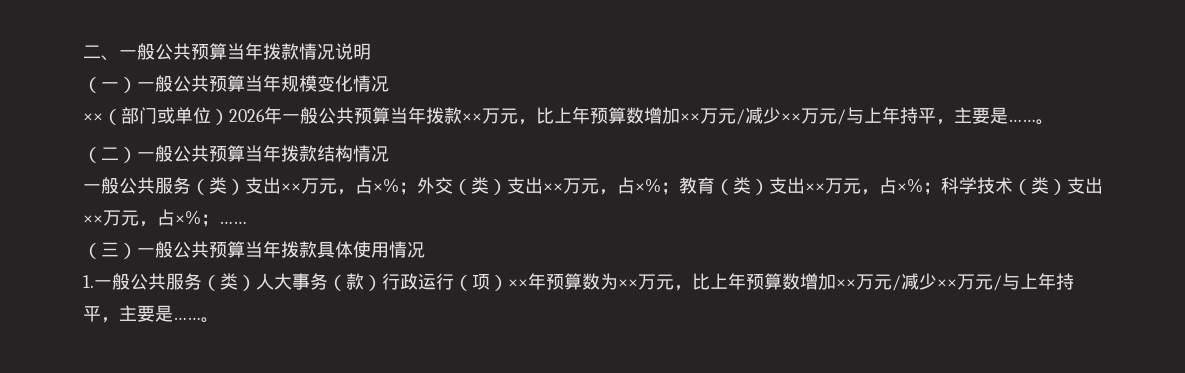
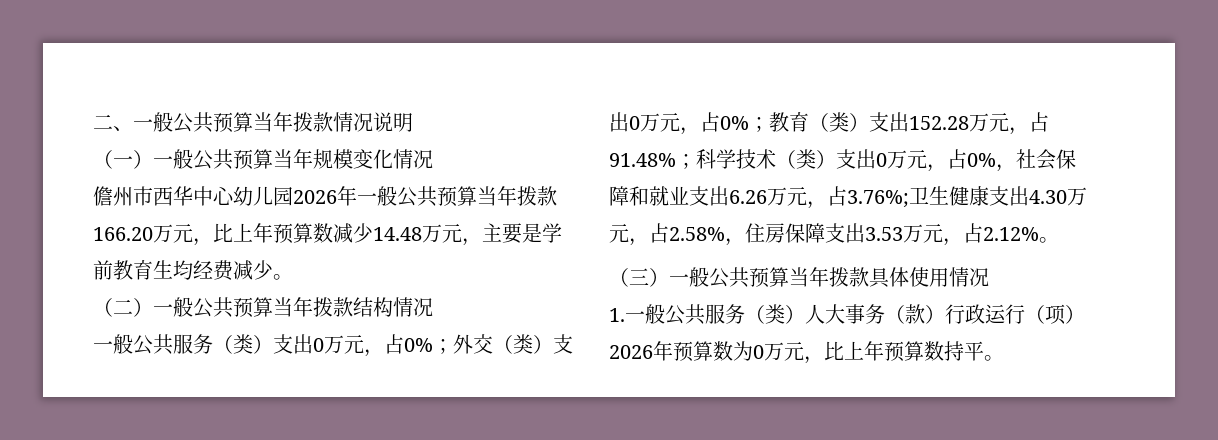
[83,107,229,125] ××（部门或单位） -> [93,186,293,206] 儋州市西华中心幼儿园
[462,107,1036,125] ××万元，比上年预算数增加××万元/减少××万元/与上年持平，主要是…… -> [93,223,562,246] [93,260,273,281] 166.20万元，比上年预算数减少14.48万元，主要是学前教育生均经费减少
[281,177,399,195] ××万元，占×% -> [313,334,433,357] 0万元，占0%
[543,177,661,195] ××万元，占×% -> [629,112,749,135] 0万元，占0%
[805,177,923,195] ××万元，占×% -> [909,112,1049,135] [609,153,676,167] 152.28万元，占91.48%
[83,209,247,227] ××万元，占×%；…… -> [876,149,1076,172] [609,186,1087,209] [609,223,1059,246] 0万元，占0%，社会保障和就业支出6.26万元，占3.76%;卫生健康支出4.30万元，占2.58%，住房保障支出3.53万元，占2.12%。
[508,279,528,288] ×× -> [609,345,653,359] 2026
[618,273,1074,291] [83,305,201,323] ××万元，比上年预算数增加××万元/减少××万元/与上年持平，主要是…… -> [753,341,984,364] 0万元，比上年预算数持平

